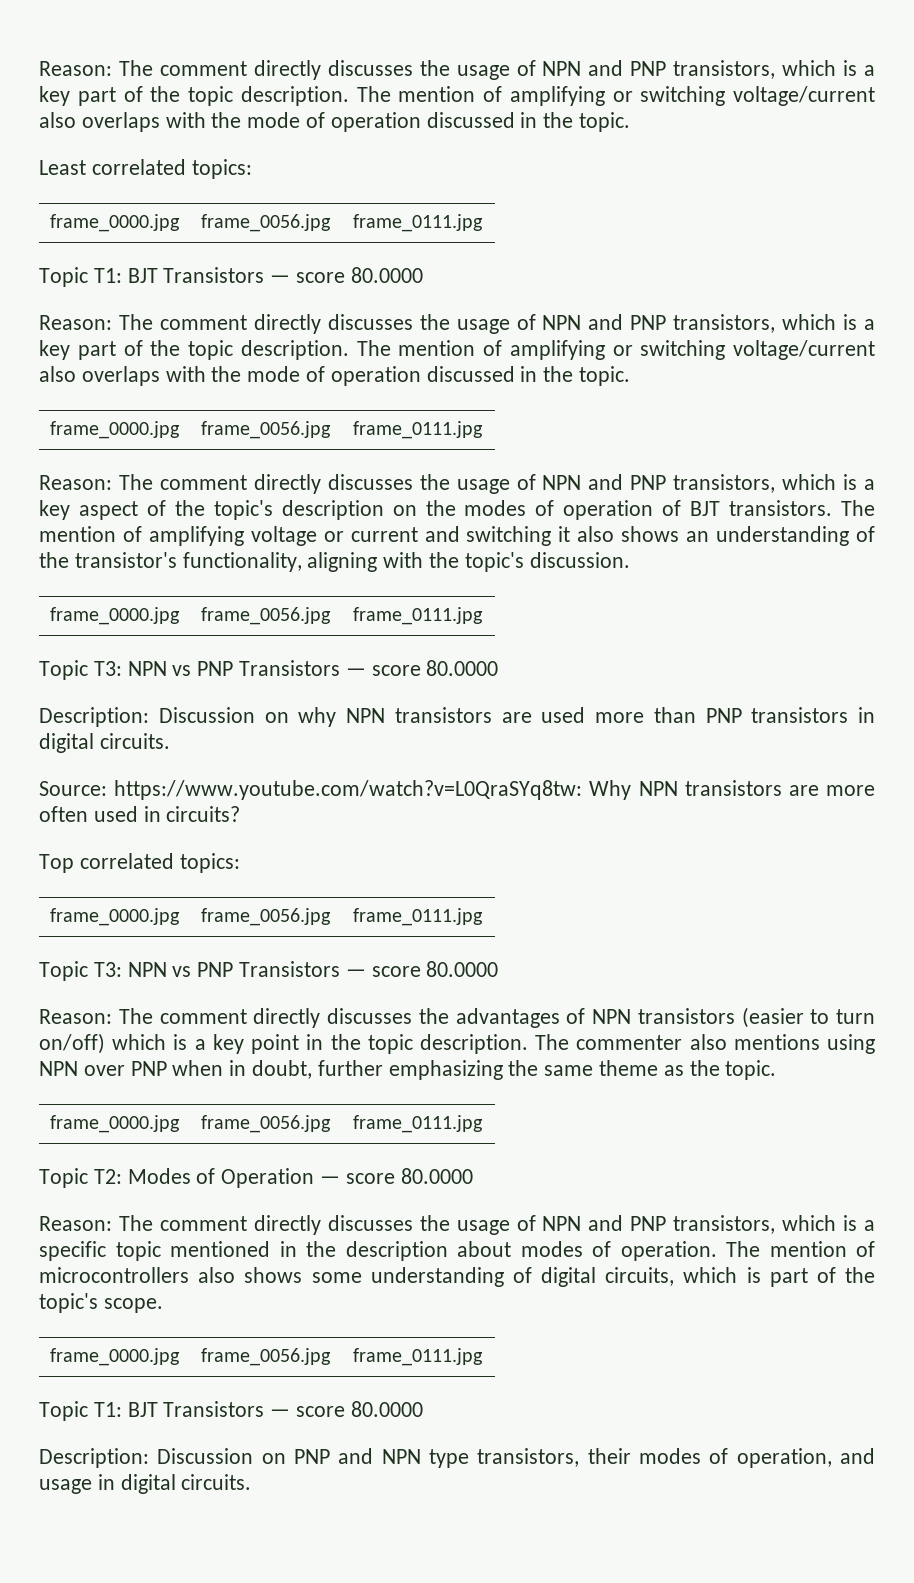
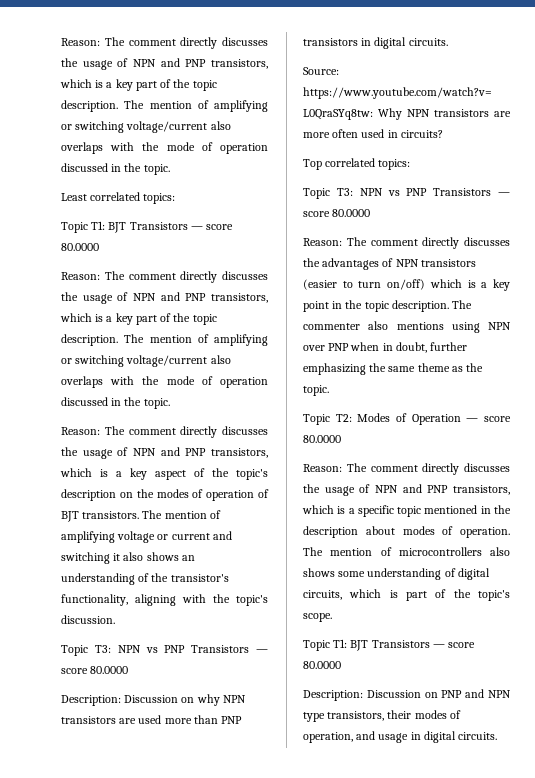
[49,214,180,232] [200,214,331,232] [352,214,483,232] // frame_0000.jpg | frame_0056.jpg | frame_0111.jpg -> (176, 198) none
[49,421,180,439] [200,421,331,439] [352,421,483,439] // frame_0000.jpg | frame_0056.jpg | frame_0111.jpg -> (170, 403) none
[49,607,180,625] [200,607,331,625] [352,607,483,625] // frame_0000.jpg | frame_0056.jpg | frame_0111.jpg -> (115, 619) none
[49,908,180,926] [200,908,331,926] [352,908,483,926] // frame_0000.jpg | frame_0056.jpg | frame_0111.jpg -> (411, 164) none
[49,1115,180,1133] [200,1115,331,1133] [352,1115,483,1133] // frame_0000.jpg | frame_0056.jpg | frame_0111.jpg -> (329, 390) none
[49,1348,180,1366] [200,1348,331,1366] [352,1348,483,1366] // frame_0000.jpg | frame_0056.jpg | frame_0111.jpg -> (332, 617) none

